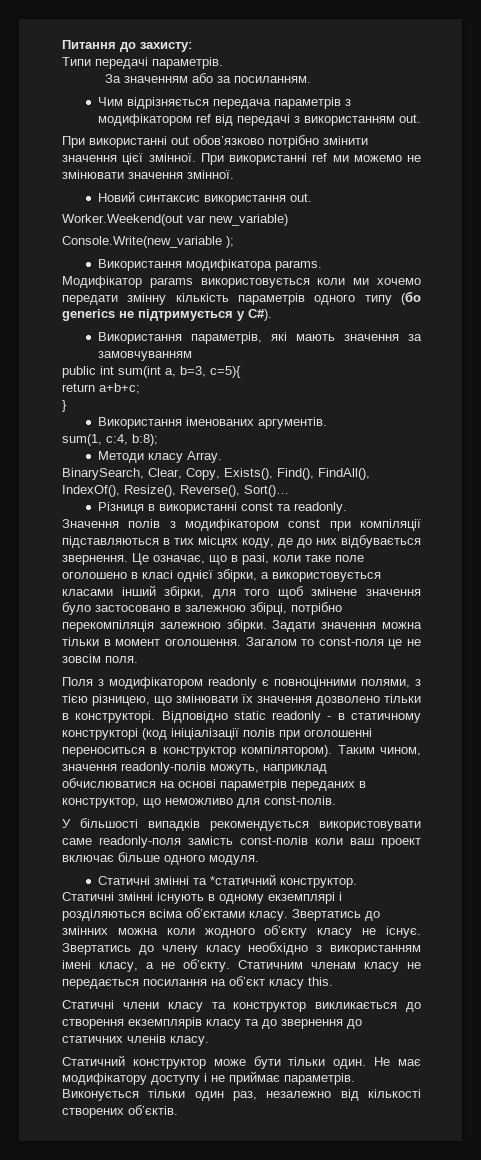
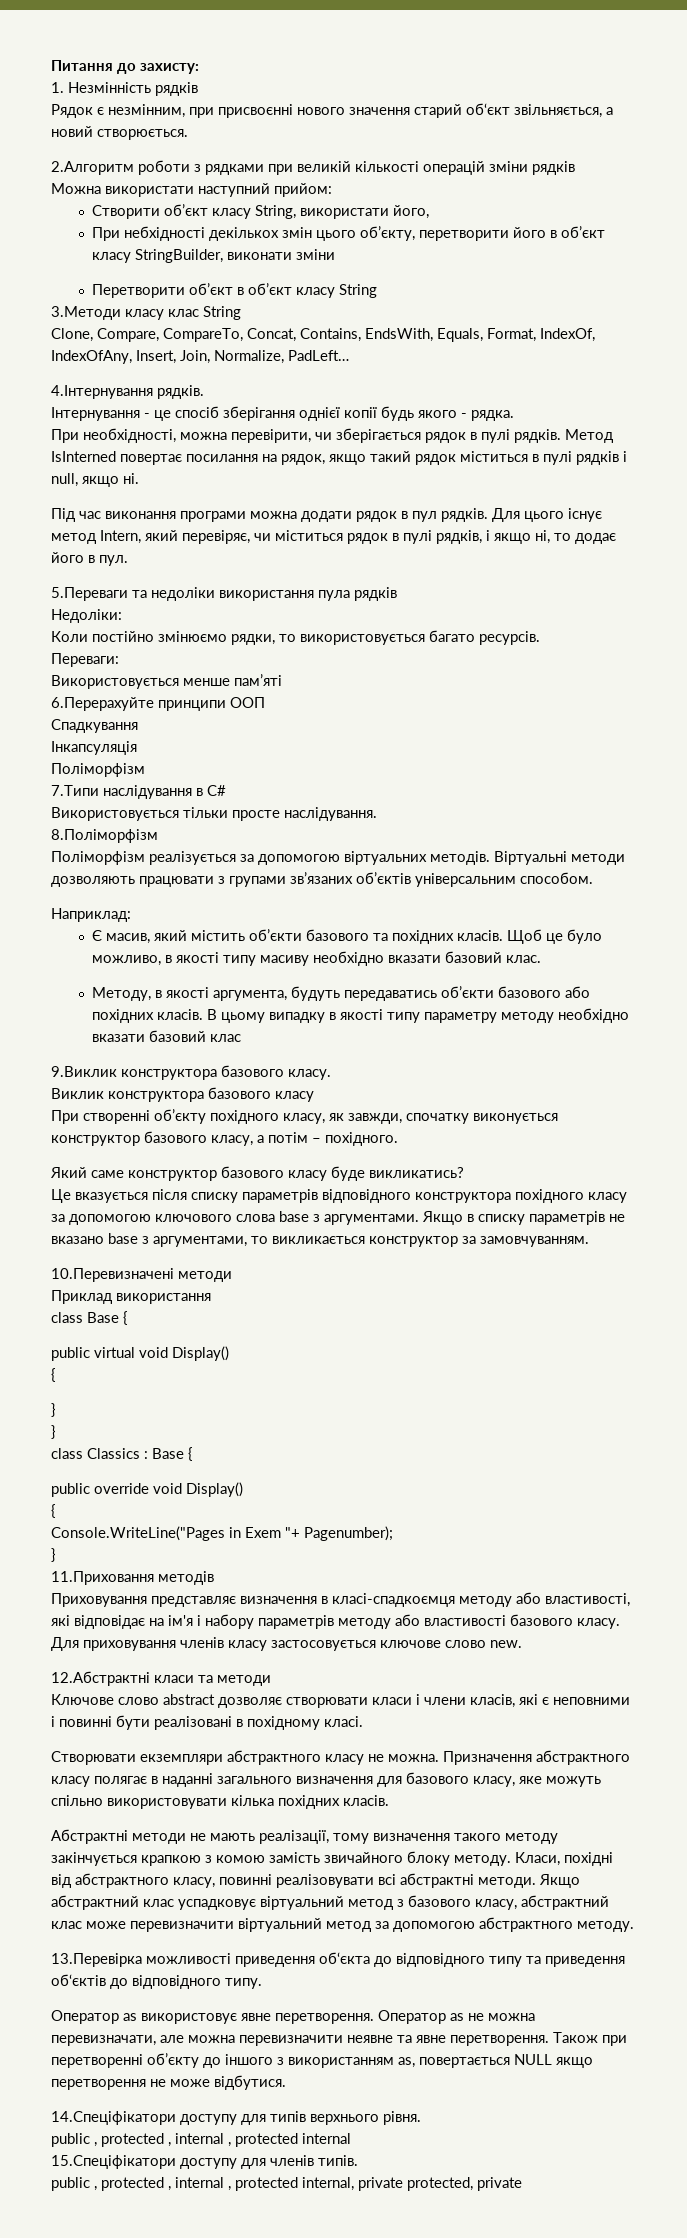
[62,57,223,69] [105,73,312,83] [97,97,351,109] [97,114,421,126] [62,135,368,148] [62,153,421,165] [62,170,234,179] [97,191,312,205] [62,214,288,226] [62,236,234,248] [97,259,322,271] [62,276,422,288] [62,291,421,305] [62,309,272,321] [97,332,422,344] [97,351,192,361] [62,366,241,378] [62,383,140,394] [62,400,67,412] [97,417,327,429] [62,434,158,446] [97,451,222,463] [62,468,370,480] [62,485,289,497] [97,502,347,514] [62,519,421,531] [62,535,421,548] [62,553,364,565] [62,569,381,582] [62,585,421,599] [62,602,342,615] [62,619,423,632] [62,637,421,649] [62,654,138,663] [62,677,421,689] [62,694,421,706] [62,711,421,723] [62,728,372,740] [62,745,421,757] [62,762,327,774] [62,778,366,791] [62,796,336,808] [62,818,421,831] [62,836,421,848] [62,852,259,865] [97,874,357,888] [62,892,342,904] [62,908,380,921] [62,925,421,938] [62,942,421,955] [62,959,421,972] [62,976,333,989] [62,1000,421,1012] [62,1017,362,1029] [62,1034,209,1046] [62,1055,421,1069] [62,1071,355,1085] [62,1089,421,1101] [62,1105,178,1118] Типи передачі параметрів. // За значенням або за посиланням. // Чим відрізняється передача параметрів з модифікатором ref від передачі з використанням out. // При використанні out обов’язково потрібно змінити значення цієї змінної. При використанні ref ми можемо не змінювати значення змінної. // Новий синтаксис використання out. // Worker.Weekend(out var new_variable) // Console.Write(new_variable ); // Використання модифікатора params. // Модифікатор params використовується коли ми хочемо передати змінну кількість параметрів одного типу (бо generics не підтримується у С#). // Використання параметрів, які мають значення за замовчуванням // public int sum(int a, b=3, c=5){ // return a+b+c; // } // Використання іменованих аргументів. // sum(1, c:4, b:8); // Методи класу Array. // BinarySearch, Clear, Copy, Exists(), Find(), FindAll(), IndexOf(), Resize(), Reverse(), Sort()… // Різниця в використанні const та readonly. // Значення полів з модифікатором const при компіляції підставляються в тих місцях коду, де до них відбувається звернення. Це означає, що в разі, коли таке поле оголошено в класі однієї збірки, а використовується класами інший збірки, для того щоб змінене значення було застосовано в залежною збірці, потрібно перекомпіляція залежною збірки. Задати значення можна тільки в момент оголошення. Загалом то const-поля це не зовсім поля. // Поля з модифікатором readonly є повноцінними полями, з тією різницею, що змінювати їх значення дозволено тільки в конструкторі. Відповідно static readonly - в статичному конструкторі (код ініціалізації полів при оголошенні переноситься в конструктор компілятором). Таким чином, значення readonly-полів можуть, наприклад обчислюватися на основі параметрів переданих в конструктор, що неможливо для const-полів. // У більшості випадків рекомендується використовувати саме readonly-поля замість const-полів коли ваш проект включає більше одного модуля. // Статичні змінні та *статичний конструктор. // Статичні змінні існують в одному екземплярі і розділяються всіма об’єктами класу. Звертатись до змінних можна коли жодного об’єкту класу не існує. Звертатись до члену класу необхідно з використанням імені класу, а не об’єкту. Статичним членам класу не передається посилання на об’єкт класу this. // Статичні члени класу та конструктор викликається до створення екземплярів класу та до звернення до статичних членів класу. // Статичний конструктор може бути тільки один. Не має модифікатору доступу і не приймає параметрів. Виконується тільки один раз, незалежно від кількості створених об’єктів. -> [51,82,198,96] [51,103,613,118] [51,126,188,140] [51,160,575,175] [51,183,332,197] [91,204,429,219] [91,226,605,241] [91,249,335,263] [91,283,377,298] [51,306,241,320] [51,328,595,342] [51,350,349,364] [51,385,204,399] [51,406,514,421] [51,428,613,443] [51,451,627,465] [51,473,139,487] [51,508,602,522] [51,530,616,544] [51,552,128,566] [51,587,397,601] [51,609,122,623] [51,630,540,645] [51,653,119,667] [51,674,282,689] [51,697,265,711] [51,719,138,733] [51,741,137,755] [51,763,145,777] [51,785,226,799] [51,807,377,821] [51,829,158,843] [51,851,625,865] [51,872,593,887] [51,908,131,922] [91,929,602,944] [91,951,541,966] [91,986,590,1001] [91,1008,629,1023] [91,1030,241,1042] [51,1065,331,1080] [51,1087,314,1102] [51,1109,558,1124] [51,1131,398,1146] [50,1166,464,1181] [51,1189,627,1203] [51,1211,625,1225] [51,1233,589,1247] [51,1268,232,1282] [51,1290,211,1304] [51,1311,128,1325] [51,1346,229,1361] [51,1368,56,1382] [51,1403,56,1417] [51,1425,56,1439] [51,1447,193,1461] [51,1482,243,1497] [51,1504,56,1518] [51,1526,393,1541] [51,1548,56,1562] [51,1571,214,1585] [51,1592,630,1607] [51,1614,620,1629] [51,1637,522,1651] [51,1671,271,1686] [51,1694,630,1708] [51,1715,363,1730] [51,1750,630,1765] [51,1772,601,1787] [51,1795,389,1809] [51,1829,558,1844] [51,1851,613,1866] [51,1873,580,1888] [51,1895,609,1910] [51,1917,634,1932] [51,1952,625,1967] [51,1974,262,1989] [51,2010,535,2024] [51,2032,627,2046] [51,2053,593,2068] [51,2075,286,2090] [51,2111,421,2125] [51,2133,351,2147] [51,2155,358,2169] [51,2177,522,2191] 1. Незмінність рядків // Рядок є незмінним, при присвоєнні нового значення старий об‘єкт звільняється, а новий створюється. // 2.Алгоритм роботи з рядками при великій кількості операцій зміни рядків // Можна використати наступний прийом: // Створити об’єкт класу String, використати його, // При небхідності декількох змін цього об’єкту, перетворити його в об’єкт класу StringBuilder, виконати зміни // Перетворити об’єкт в об’єкт класу String // 3.Методи класу клас String // Clone, Compare, CompareTo, Concat, Contains, EndsWith, Equals, Format, IndexOf, IndexOfAny, Insert, Join, Normalize, PadLeft… // 4.Інтернування рядків. // Інтернування - це спосіб зберігання однієї копії будь якого - рядка. // При необхідності, можна перевірити, чи зберігається рядок в пулі рядків. Метод IsInterned повертає посилання на рядок, якщо такий рядок міститься в пулі рядків і null, якщо ні. // Під час виконання програми можна додати рядок в пул рядків. Для цього існує метод Intern, який перевіряє, чи міститься рядок в пулі рядків, і якщо ні, то додає його в пул. // 5.Переваги та недоліки використання пула рядків // Недоліки: // Коли постійно змінюємо рядки, то використовується багато ресурсів. // Переваги: // Використовується менше пам’яті // 6.Перерахуйте принципи ООП // Спадкування // Iнкапсуляцiя // Полiморфiзм // 7.Типи наслідування в С# // Використовується тільки просте наслідування. // 8.Поліморфізм // Поліморфізм реалізується за допомогою віртуальних методів. Віртуальні методи дозволяють працювати з групами зв’язаних об’єктів універсальним способом. // Наприклад: // Є масив, який містить об’єкти базового та похідних класів. Щоб це було можливо, в якості типу масиву необхідно вказати базовий клас. // Методу, в якості аргумента, будуть передаватись об’єкти базового або похідних класів. В цьому випадку в якості типу параметру методу необхідно вказати базовий клас // 9.Виклик конструктора базового класу. // Виклик конструктора базового класу // При створенні об’єкту похідного класу, як завжди, спочатку виконується конструктор базового класу, а потім – похідного. // Який саме конструктор базового класу буде викликатись? // Це вказується після списку параметрів відповідного конструктора похідного класу за допомогою ключового слова base з аргументами. Якщо в списку параметрів не вказано base з аргументами, то викликається конструктор за замовчуванням. // 10.Перевизначені методи // Приклад використання // class Base { // public virtual void Display() // { // } // } // class Classics : Base { // public override void Display() // { // Console.WriteLine("Pages in Exem "+ Pagenumber); // } // 11.Приховання методів // Приховування представляє визначення в класі-спадкоємця методу або властивості, які відповідає на ім'я і набору параметрів методу або властивості базового класу. Для приховування членів класу застосовується ключове слово new. // 12.Абстрактні класи та методи // Ключове слово abstract дозволяє створювати класи і члени класів, які є неповними і повинні бути реалізовані в похідному класі. // Створювати екземпляри абстрактного класу не можна. Призначення абстрактного класу полягає в наданні загального визначення для базового класу, яке можуть спільно використовувати кілька похідних класів. // Абстрактні методи не мають реалізації, тому визначення такого методу закінчується крапкою з комою замість звичайного блоку методу. Класи, похідні від абстрактного класу, повинні реалізовувати всі абстрактні методи. Якщо абстрактний клас успадковує віртуальний метод з базового класу, абстрактний клас може перевизначити віртуальний метод за допомогою абстрактного методу. // 13.Перевірка можливості приведення об‘єкта до відповідного типу та приведення об‘єктів до відповідного типу. // Оператор аs використовує явне перетворення. Оператор as не можна перевизначати, але можна перевизначити неявне та явне перетворення. Також при перетворенні об’єкту до іншого з використанням as, повертається NULL якщо перетворення не може відбутися. // 14.Спеціфікатори доступу для типів верхнього рівня. // public , protected , internal , protected internal // 15.Спеціфікатори доступу для членів типів. // public , protected , internal , protected internal, private protected, private

